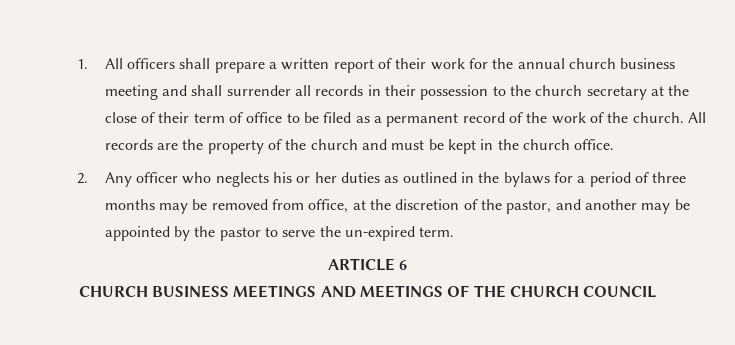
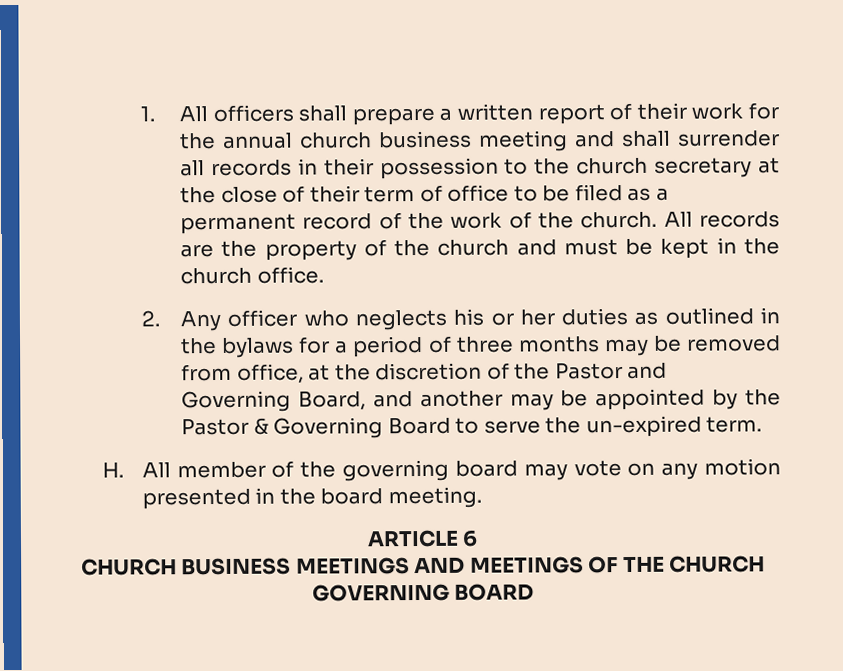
[506,200,552,214] pastor, -> [554,362,668,380] [181,390,366,413] Pastor and Governing Board,
[219,227,261,241] pastor -> [181,416,451,439] Pastor & Governing Board
(455, 232) none -> [102,458,781,482] [141,486,482,510] // H. All member of the governing board may vote on any motion presented in the board meeting.
[583,286,657,298] COUNCIL -> [311,583,535,602] GOVERNING BOARD

